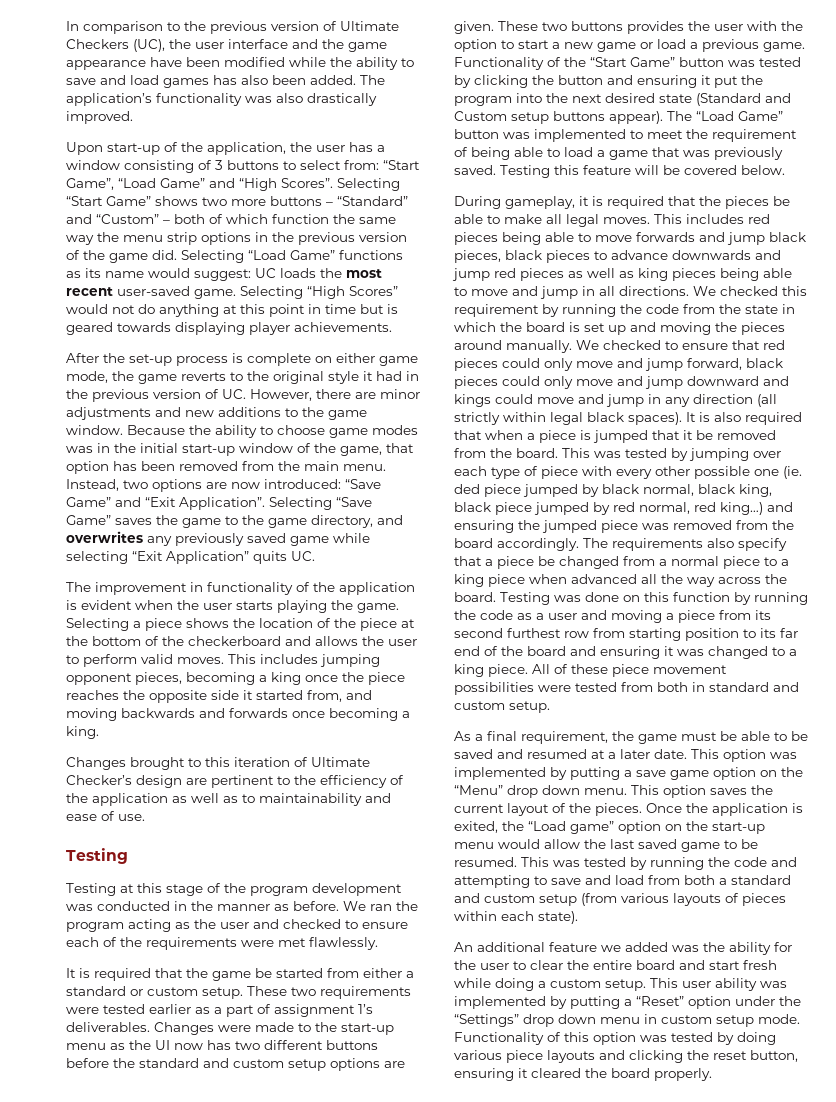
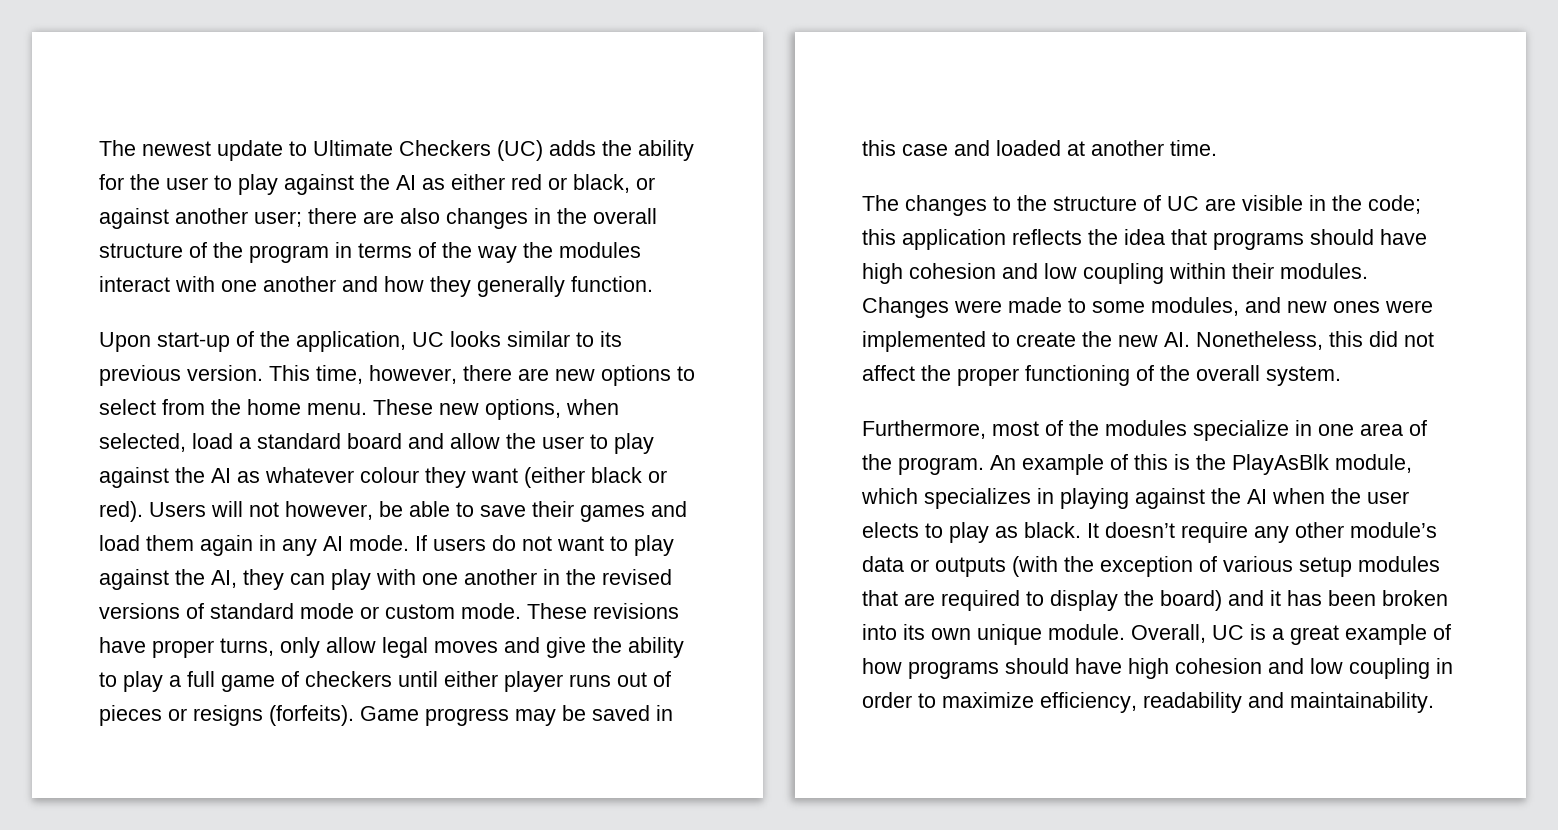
[66,21,399,34] [66,39,387,52] [66,57,414,70] [66,75,385,88] [66,93,377,106] [66,111,133,124] In comparison to the previous version of Ultimate Checkers (UC), the user interface and the game appearance have been modified while the ability to save and load games has also been added. The application’s functionality was also drastically improved. -> [99,140,694,161] [99,174,655,195] [99,208,657,229] [99,242,641,263] [99,276,653,297] The newest update to Ultimate Checkers (UC) adds the ability for the user to play against the AI as either red or black, or against another user; there are also changes in the overall structure of the program in terms of the way the modules interact with one another and how they generally function.
[290,142,385,152] [66,160,420,173] [66,178,400,191] [66,196,408,206] [66,214,396,224] [66,232,407,245] [66,250,403,263] [66,268,382,281] [66,286,398,299] [66,304,398,317] [66,322,392,335] [66,353,418,366] [66,371,419,384] [66,389,420,402] [66,407,367,420] [66,425,418,438] [66,443,414,456] [66,461,386,474] [66,479,381,492] [66,497,372,510] [66,515,403,528] [66,531,370,546] [66,551,315,564] [66,582,415,595] [66,600,399,613] [66,618,415,631] [66,636,417,646] [66,654,380,667] [66,672,405,685] [66,690,372,703] [66,708,410,721] [66,726,99,739] [66,757,370,770] [66,775,404,788] [66,793,391,806] [66,811,145,821] [66,848,128,864] [66,883,402,896] [66,901,418,911] [66,919,408,932] [66,937,378,950] [66,968,414,981] [66,986,411,999] [66,1004,373,1017] [66,1022,394,1035] [66,1040,378,1050] [66,1058,405,1071] [454,21,803,34] [454,39,805,52] [454,57,801,70] [454,75,763,88] [454,93,791,106] [454,111,783,124] [454,129,797,142] [454,147,783,160] [454,165,785,178] [454,196,790,209] [454,214,770,227] [454,232,806,245] [454,250,781,263] [452,268,792,281] [454,286,807,299] [454,304,795,317] [454,322,785,335] [454,340,785,353] [454,358,783,371] [454,376,789,389] [454,394,777,407] [454,412,802,425] [454,430,776,443] [454,448,781,461] [454,466,802,479] [454,484,772,497] [454,502,793,515] [454,520,794,533] [454,538,787,551] [454,556,789,569] [454,574,787,587] [454,592,808,605] [454,610,771,623] [454,628,798,641] [454,646,797,659] [454,664,727,677] [454,682,799,695] [454,701,550,713] [454,731,808,744] [454,749,797,762] [454,767,803,780] [454,785,773,798] [454,803,803,816] [454,821,765,834] [454,839,758,852] [454,857,797,870] [454,875,791,888] [454,893,786,906] [454,911,578,924] [454,942,792,955] [454,960,777,970] [454,978,787,991] [454,996,801,1009] [454,1014,800,1027] [454,1032,776,1045] [454,1050,798,1063] [454,1068,712,1081] the user has a window consisting of 3 buttons to select from: “Start Game”, “Load Game” and “High Scores”. Selecting “Start Game” shows two more buttons – “Standard” and “Custom” – both of which function the same way the menu strip options in the previous version of the game did. Selecting “Load Game” functions as its name would suggest: UC loads the most recent user-saved game. Selecting “High Scores” would not do anything at this point in time but is geared towards displaying player achievements. // After the set-up process is complete on either game mode, the game reverts to the original style it had in the previous version of UC. However, there are minor adjustments and new additions to the game window. Because the ability to choose game modes was in the initial start-up window of the game, that option has been removed from the main menu. Instead, two options are now introduced: “Save Game” and “Exit Application”. Selecting “Save Game” saves the game to the game directory, and overwrites any previously saved game while selecting “Exit Application” quits UC. // The improvement in functionality of the application is evident when the user starts playing the game. Selecting a piece shows the location of the piece at the bottom of the checkerboard and allows the user to perform valid moves. This includes jumping opponent pieces, becoming a king once the piece reaches the opposite side it started from, and moving backwards and forwards once becoming a king. // Changes brought to this iteration of Ultimate Checker’s design are pertinent to the efficiency of the application as well as to maintainability and ease of use. // Testing // Testing at this stage of the program development was conducted in the manner as before. We ran the program acting as the user and checked to ensure each of the requirements were met flawlessly. // It is required that the game be started from either a standard or custom setup. These two requirements were tested earlier as a part of assignment 1’s deliverables. Changes were made to the start-up menu as the UI now has two different buttons before the standard and custom setup options are given. These two buttons provides the user with the option to start a new game or load a previous game. Functionality of the “Start Game” button was tested by clicking the button and ensuring it put the program into the next desired state (Standard and Custom setup buttons appear). The “Load Game” button was implemented to meet the requirement of being able to load a game that was previously saved. Testing this feature will be covered below. // During gameplay, it is required that the pieces be able to make all legal moves. This includes red pieces being able to move forwards and jump black pieces, black pieces to advance downwards and jump red pieces as well as king pieces being able to move and jump in all directions. We checked this requirement by running the code from the state in which the board is set up and moving the pieces around manually. We checked to ensure that red pieces could only move and jump forward, black pieces could only move and jump downward and kings could move and jump in any direction (all strictly within legal black spaces). It is also required that when a piece is jumped that it be removed from the board. This was tested by jumping over each type of piece with every other possible one (ie. ded piece jumped by black normal, black king, black piece jumped by red normal, red king…) and ensuring the jumped piece was removed from the board accordingly. The requirements also specify that a piece be changed from a normal piece to a king piece when advanced all the way across the board. Testing was done on this function by running the code as a user and moving a piece from its second furthest row from starting position to its far end of the board and ensuring it was changed to a king piece. All of these piece movement possibilities were tested from both in standard and custom setup. // As a final requirement, the game must be able to be saved and resumed at a later date. This option was implemented by putting a save game option on the “Menu” drop down menu. This option saves the current layout of the pieces. Once the application is exited, the “Load game” option on the start-up menu would allow the last saved game to be resumed. This was tested by running the code and attempting to save and load from both a standard and custom setup (from various layouts of pieces within each state). // An additional feature we added was the ability for the user to clear the entire board and start fresh while doing a custom setup. This user ability was implemented by putting a “Reset” option under the “Settings” drop down menu in custom setup mode. Functionality of this option was tested by doing various piece layouts and clicking the reset button, ensuring it cleared the board properly. -> [412,331,622,347] [99,365,695,386] [99,399,619,420] [99,433,654,454] [99,467,667,488] [99,501,687,522] [99,535,674,556] [99,569,672,590] [99,603,679,619] [99,637,684,658] [99,671,671,692] [99,705,673,726] [862,140,1217,156] [862,195,1421,216] [862,229,1427,250] [862,263,1368,284] [862,297,1433,318] [862,331,1434,352] [862,365,1341,386] [862,420,1427,441] [862,454,1412,475] [861,488,1409,509] [862,522,1437,543] [862,556,1440,577] [862,590,1448,611] [862,624,1451,645] [862,658,1453,679] [862,692,1434,713] UC looks similar to its previous version. This time, however, there are new options to select from the home menu. These new options, when selected, load a standard board and allow the user to play against the AI as whatever colour they want (either black or red). Users will not however, be able to save their games and load them again in any AI mode. If users do not want to play against the AI, they can play with one another in the revised versions of standard mode or custom mode. These revisions have proper turns, only allow legal moves and give the ability to play a full game of checkers until either player runs out of pieces or resigns (forfeits). Game progress may be saved in this case and loaded at another time. // The changes to the structure of UC are visible in the code; this application reflects the idea that programs should have high cohesion and low coupling within their modules. Changes were made to some modules, and new ones were implemented to create the new AI. Nonetheless, this did not affect the proper functioning of the overall system. // Furthermore, most of the modules specialize in one area of the program. An example of this is the PlayAsBlk module, which specializes in playing against the AI when the user elects to play as black. It doesn’t require any other module’s data or outputs (with the exception of various setup modules that are required to display the board) and it has been broken into its own unique module. Overall, UC is a great example of how programs should have high cohesion and low coupling in order to maximize efficiency, readability and maintainability.

